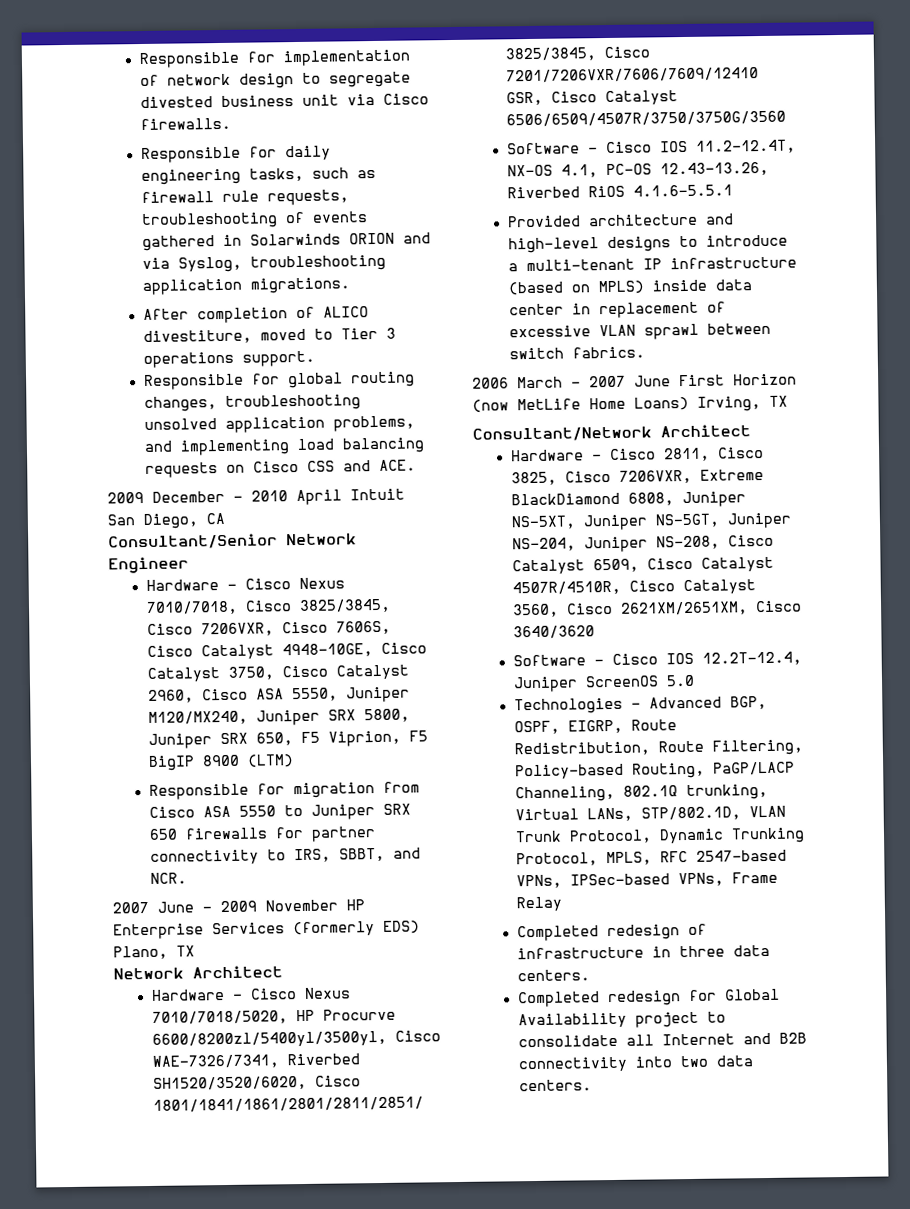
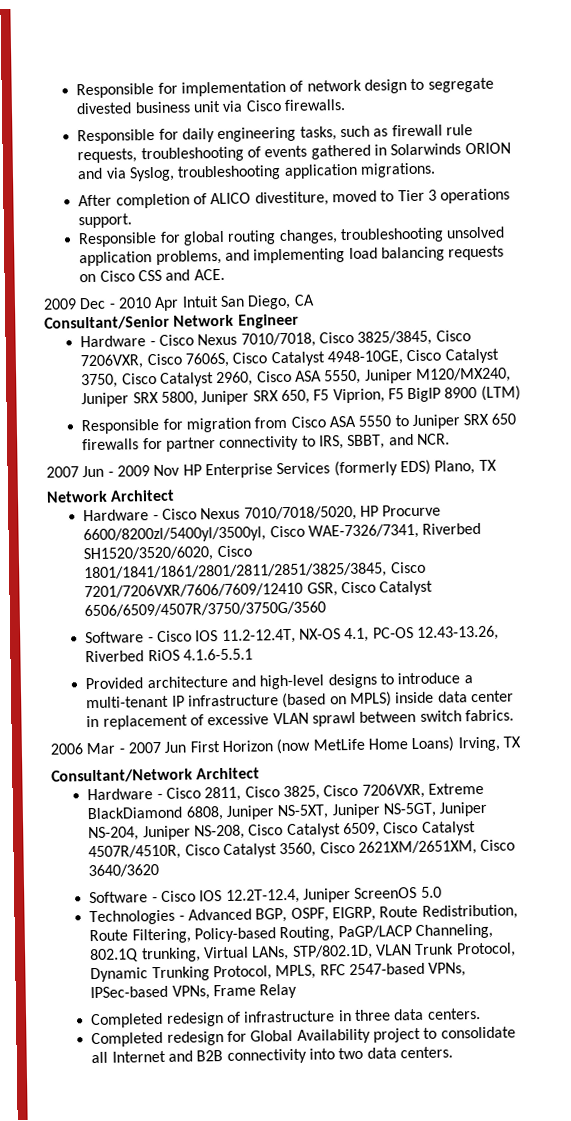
[152,490,225,503] December -> [79,297,107,310] Dec
[296,489,342,506] April -> [154,296,180,311] Apr
[157,901,194,913] June -> [82,465,105,478] Jun
[265,899,338,912] November -> [153,464,181,477] Nov
[517,376,563,389] March -> [86,742,116,755] Mar
[634,375,671,387] June -> [164,741,187,753] Jun

